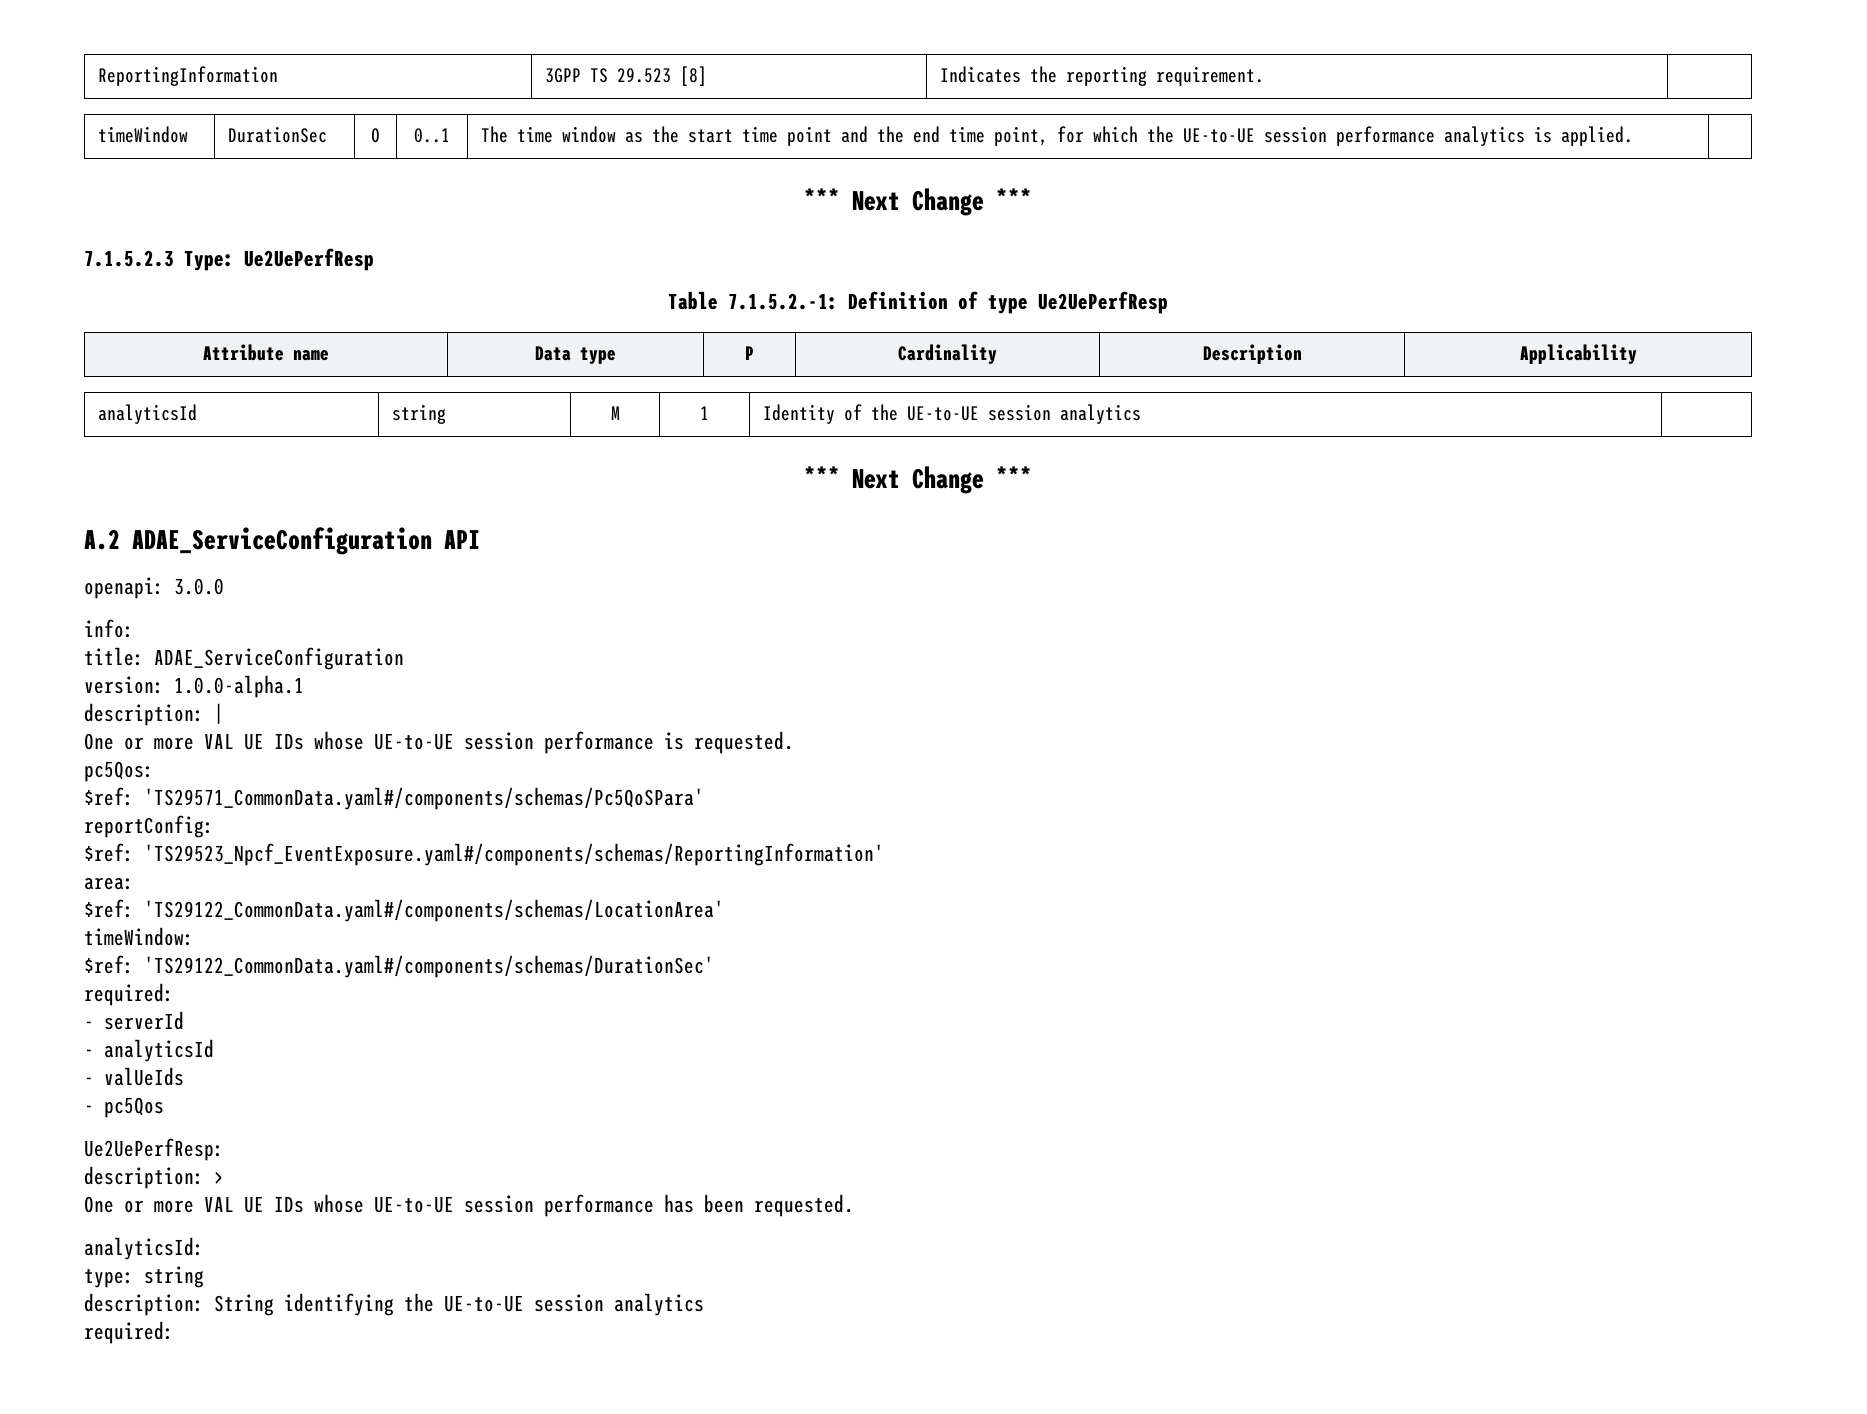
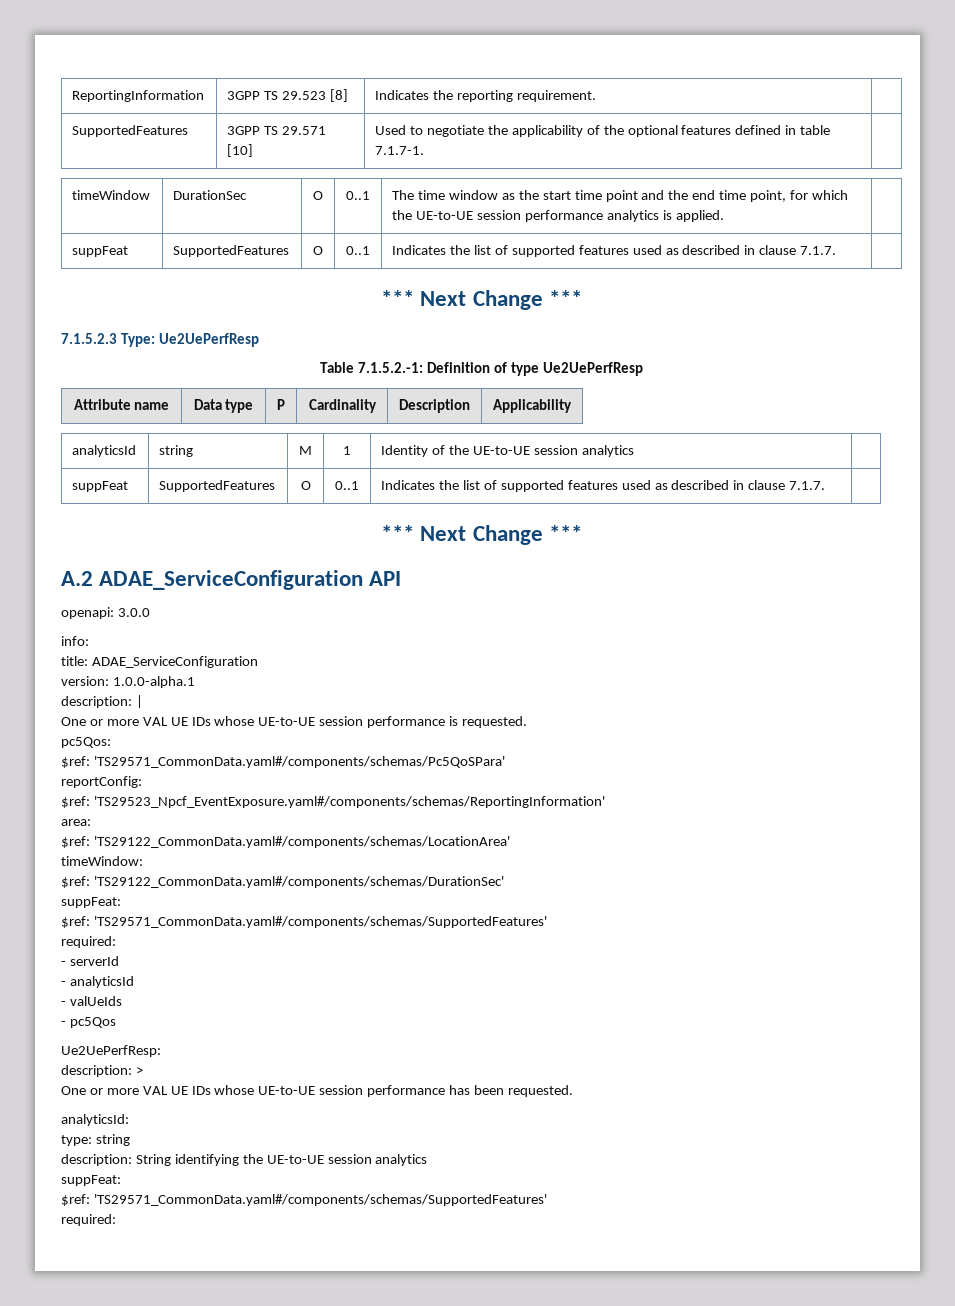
(1265, 76) none -> [72,125,189,137] [227,126,326,135] [227,144,254,157] [375,125,831,137] [375,146,425,155] // SupportedFeatures | 3GPP TS 29.571 [10] | Used to negotiate the applicability of the optional features defined in table 7.1.7-1. |
(1634, 136) none -> [72,246,129,257] [173,245,290,257] [313,246,323,255] [346,246,370,255] [392,245,837,257] // suppFeat | SupportedFeatures | O | 0..1 | Indicates the list of supported features used as described in clause 7.1.7. |
(1142, 414) none -> [72,481,129,492] [159,480,276,492] [300,481,311,490] [335,481,359,490] [381,480,826,492] // suppFeat | SupportedFeatures | O | 0..1 | Indicates the list of supported features used as described in clause 7.1.7. |
(714, 966) none -> [61,897,121,908] [61,916,547,928] // suppFeat: // $ref: 'TS29571_CommonData.yaml#/components/schemas/SupportedFeatures'
(704, 1304) none -> [61,1175,121,1186] [61,1194,547,1206] // suppFeat: // $ref: 'TS29571_CommonData.yaml#/components/schemas/SupportedFeatures'

